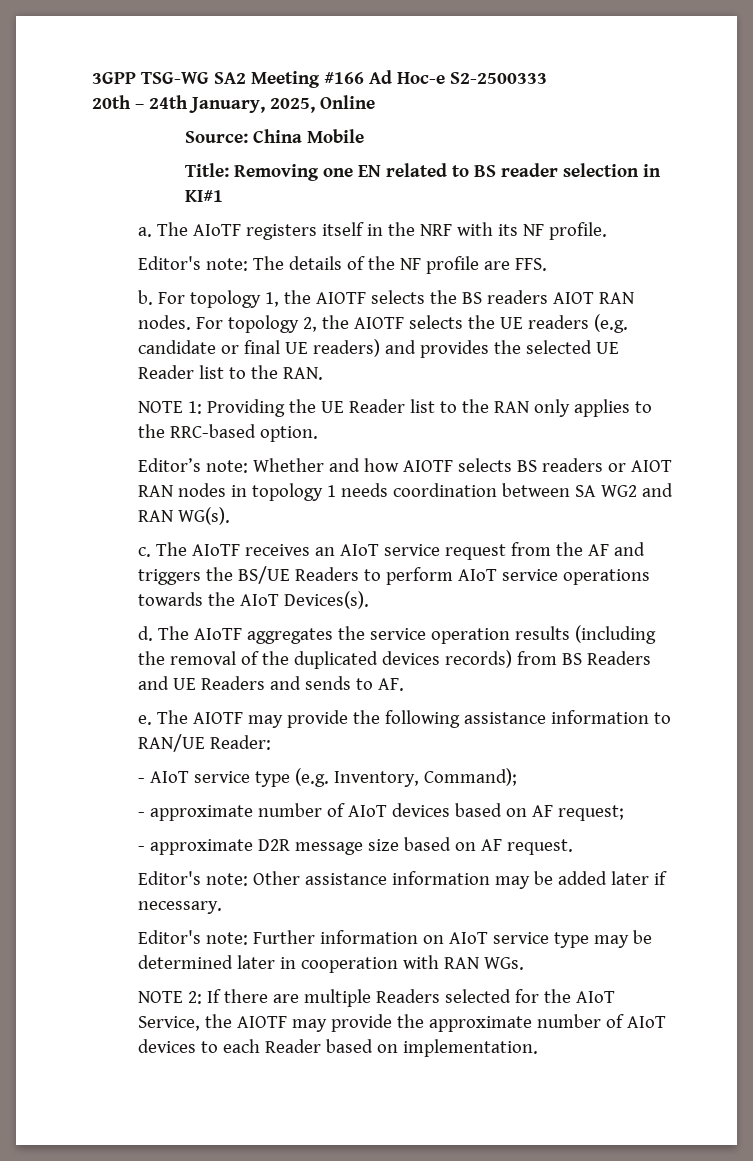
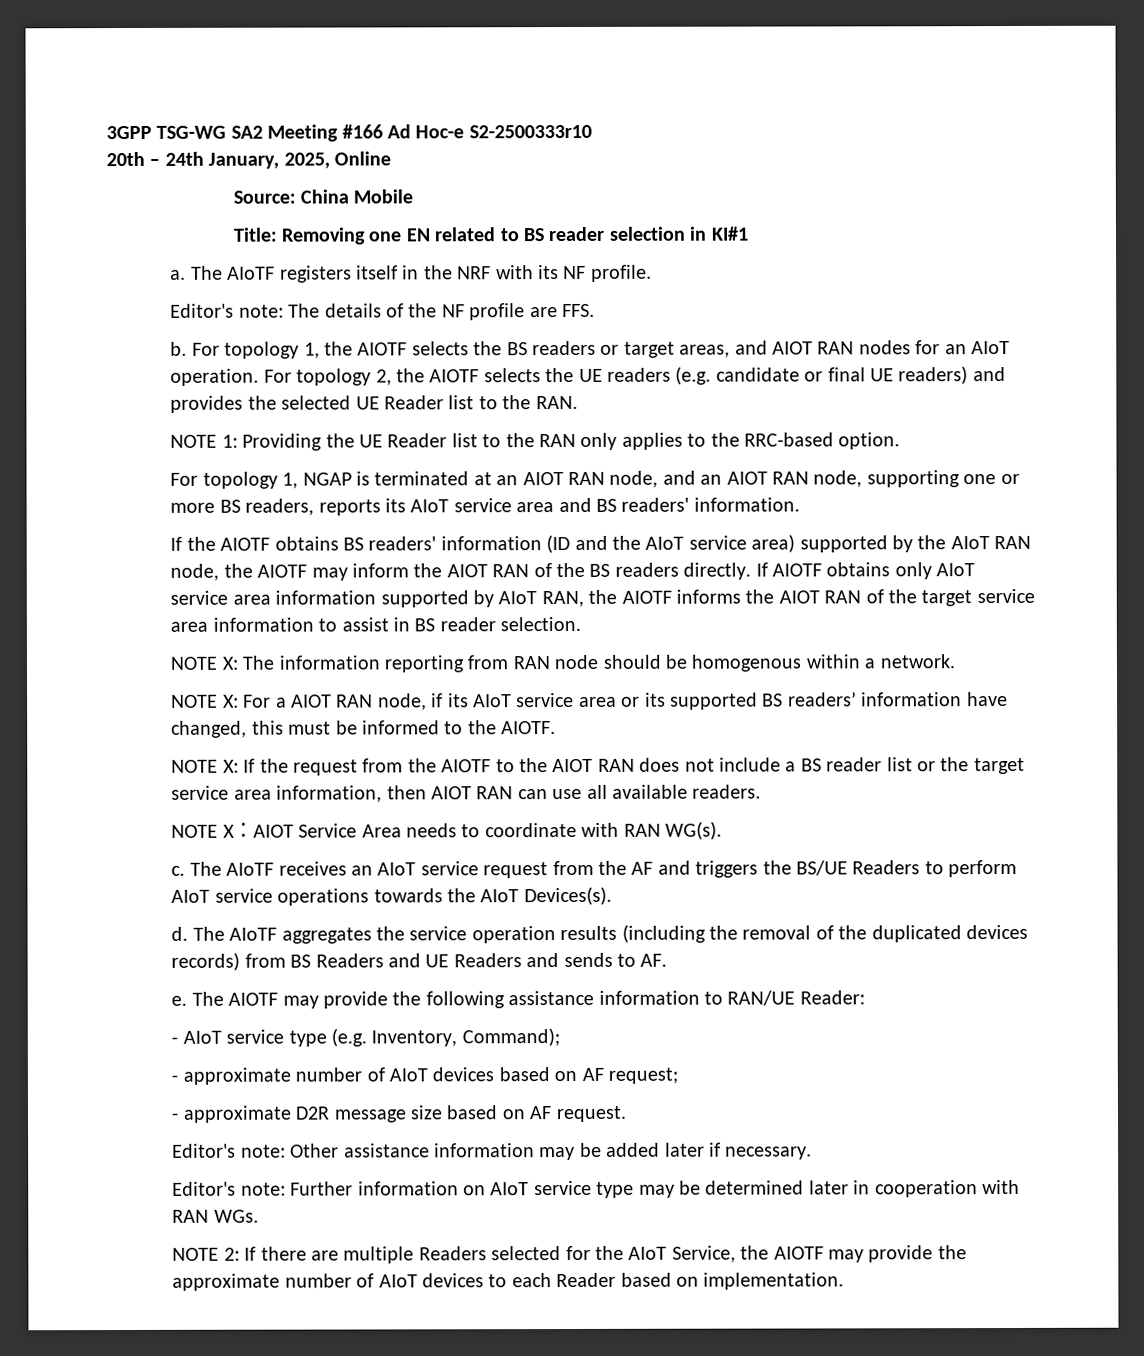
[449,72,547,84] S2-2500333 -> [468,124,592,139] S2-2500333r10
[553,292,635,304] [138,315,192,330] AIOT RAN nodes. -> [600,340,1010,358] [170,368,260,386] or target areas, and AIOT RAN nodes for an AIoT operation.
[138,458,673,473] [138,483,674,501] Editor’s note: Whether and how AIOTF selects BS readers or AIOT RAN nodes in topology 1 needs coordination between SA WG2 and -> [170,470,1020,489] [170,497,800,516] [170,534,1032,554] [170,562,976,581] [170,588,1035,608] [170,616,582,632] [170,654,955,673] [171,691,1008,711] [171,720,557,738] [171,757,1025,776] [171,784,762,803] [171,822,620,838] For topology 1, NGAP is terminated at an AIOT RAN node, and an AIOT RAN node, supporting one or more BS readers, reports its AIoT service area and BS readers' information. // If the AIOTF obtains BS readers' information (ID and the AIoT service area) supported by the AIoT RAN node, the AIOTF may inform the AIOT RAN of the BS readers directly. If AIOTF obtains only AIoT service area information supported by AIoT RAN, the AIOTF informs the AIOT RAN of the target service area information to assist in BS reader selection. // NOTE X: The information reporting from RAN node should be homogenous within a network. // NOTE X: For a AIOT RAN node, if its AIoT service area or its supported BS readers’ information have changed, this must be informed to the AIOTF. // NOTE X: If the request from the AIOTF to the AIOT RAN does not include a BS reader list or the target service area information, then AIOT RAN can use all available readers. // NOTE X：AIOT Service Area needs to coordinate with

